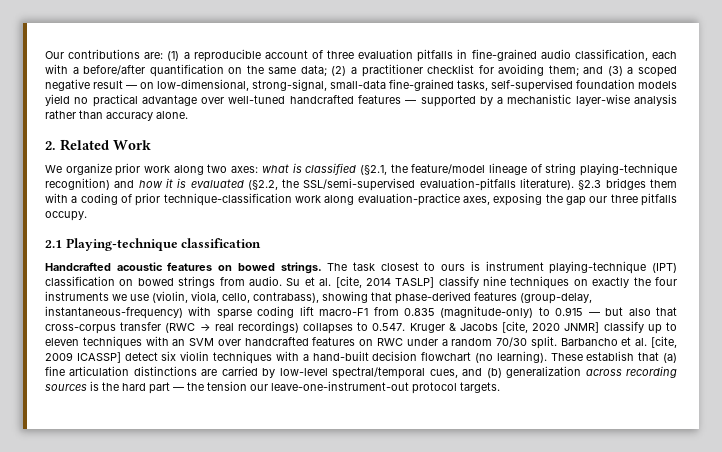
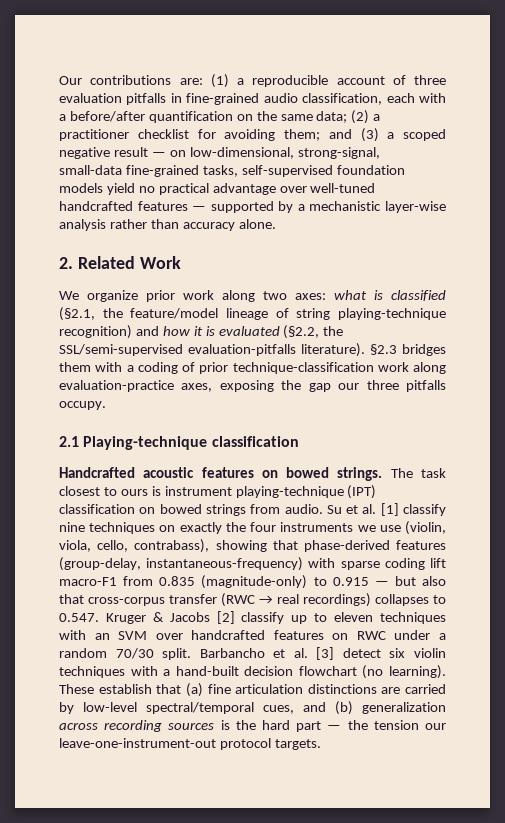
[335,276,435,288] [cite, 2014 TASLP] -> [380,503,399,516] [1]
[502,321,600,333] [cite, 2020 JNMR] -> [216,611,235,624] [2]
[651,336,678,348] [45,352,121,363] [cite, 2009 ICASSP] -> [316,647,335,660] [3]

